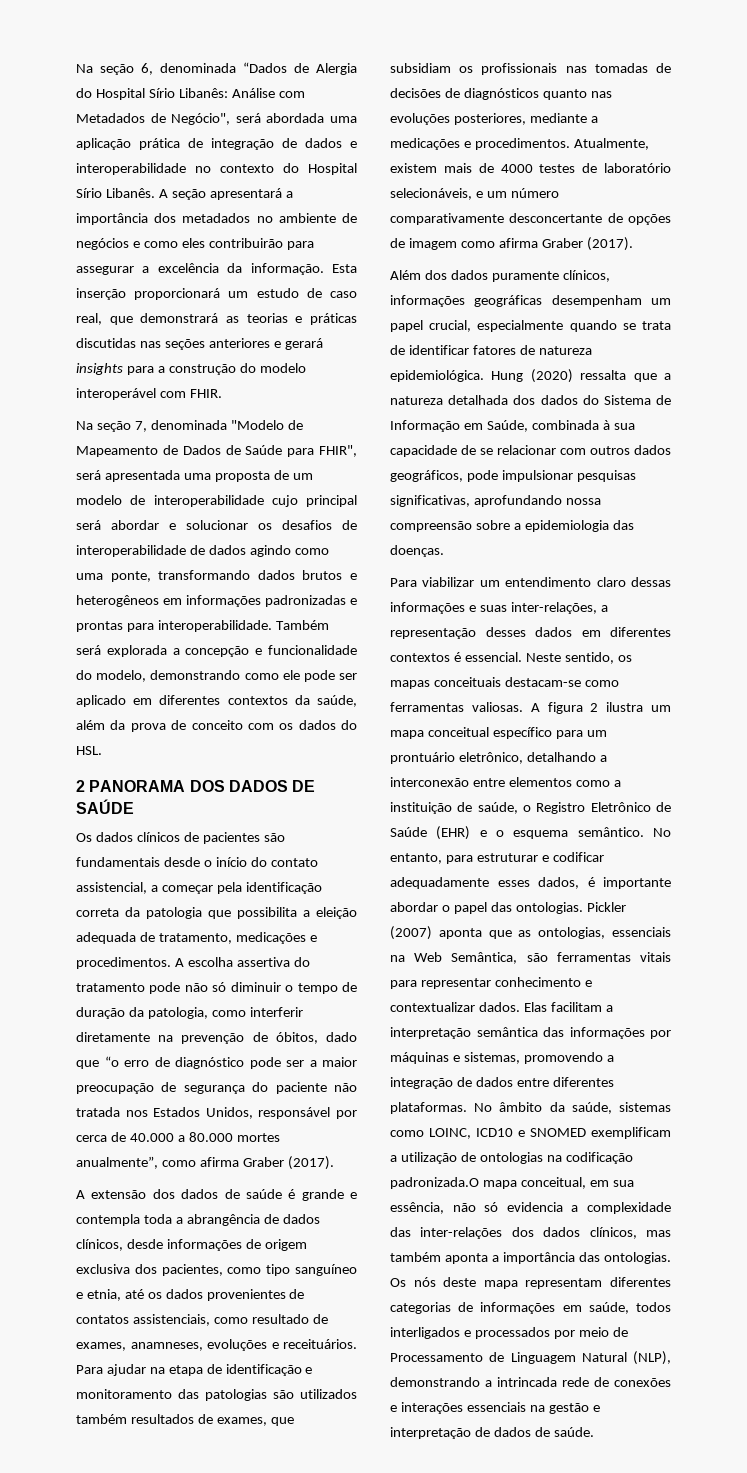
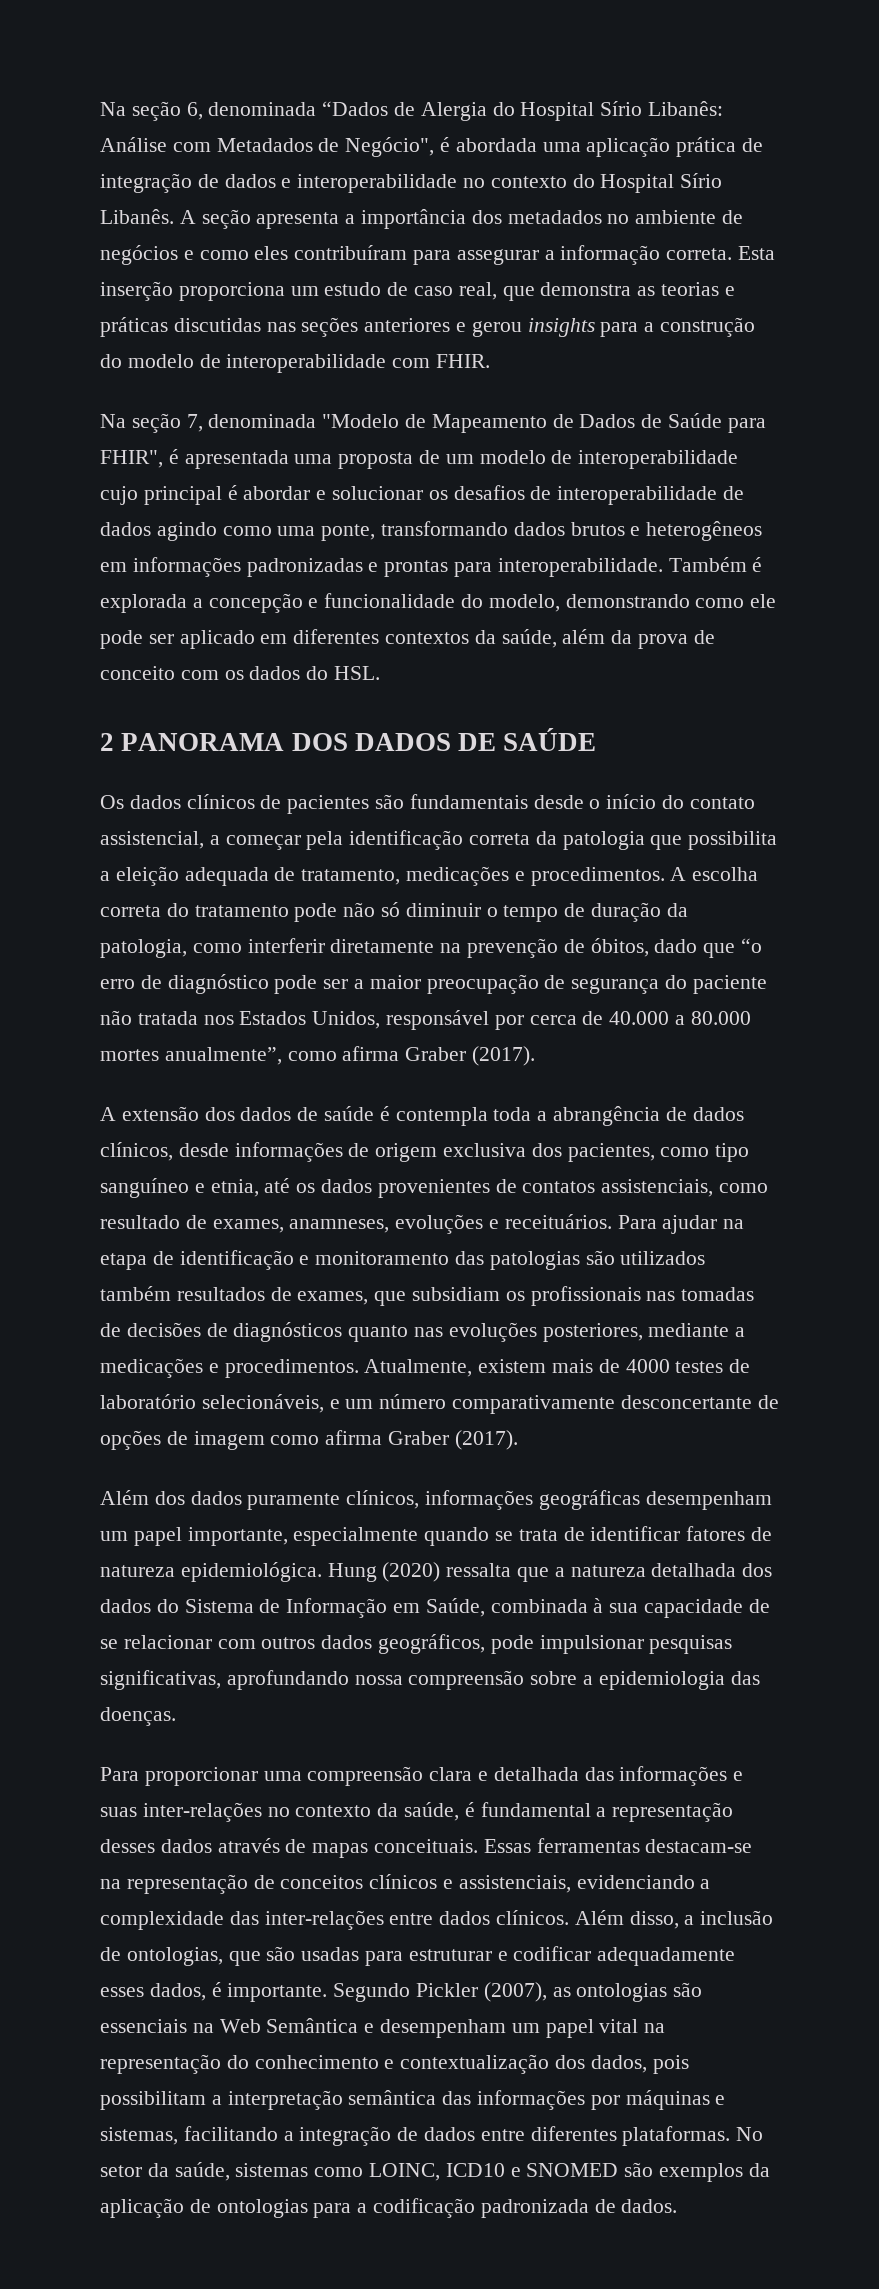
[235,113,261,123] será -> [440,137,451,152] é
[209,188,282,200] apresentará -> [256,212,340,229] apresenta
[208,238,283,248] contribuirão -> [294,245,408,260] contribuíram
[157,263,324,275] excelência da informação. -> [560,245,733,265] informação correta.
[134,288,221,300] proporcionará -> [178,282,285,301] proporciona
[140,313,219,323] demonstrará -> [540,282,632,296] demonstra
[284,338,323,350] gerará -> [471,321,522,337] gerou
[76,388,156,400] interoperável -> [199,354,387,373] de interoperabilidade
[76,470,101,480] será -> [168,449,179,464] é
[76,520,101,530] será -> [227,485,238,500] é
[76,645,101,655] será -> [752,557,763,572] é
[236,957,290,967] assertiva -> [100,905,161,917] correta
[301,1189,357,1201] grande e -> (390, 1113) none
[429,320,472,332] crucial, -> [187,1527,288,1546] importante,
[422,577,671,587] [390,602,608,614] [390,627,671,639] [390,652,632,664] [390,677,619,689] [390,702,671,714] [390,727,607,739] [390,752,607,764] [390,777,621,787] [390,802,671,814] [390,826,671,840] [390,853,442,864] viabilizar um entendimento claro dessas informações e suas inter-relações, a representação desses dados em diferentes contextos é essencial. Neste sentido, os mapas conceituais destacam-se como ferramentas valiosas. A figura 2 ilustra um mapa conceitual específico para um prontuário eletrônico, detalhando a interconexão entre elementos como a instituição de saúde, o Registro Eletrônico de Saúde (EHR) e o esquema semântico. No entanto, -> [144,1766,744,1786] [100,1802,734,1822] [100,1838,753,1858] [100,1874,711,1894] [100,1910,774,1930] [100,1946,360,1966] proporcionar uma compreensão clara e detalhada das informações e suas inter-relações no contexto da saúde, é fundamental a representação desses dados através de mapas conceituais. Essas ferramentas destacam-se na representação de conceitos clínicos e assistenciais, evidenciando a complexidade das inter-relações entre dados clínicos. Além disso, a inclusão de ontologias, que são usadas
[603,877,671,889] [390,902,626,914] [390,926,671,940] [390,952,671,964] [390,977,592,989] [390,1002,602,1012] importante abordar o papel das ontologias. Pickler (2007) aponta que as ontologias, essenciais na Web Semântica, são ferramentas vitais para representar conhecimento e contextualizar dados. Elas facilitam -> [227,1982,703,2002] [100,2018,666,2038] [100,2054,689,2074] [100,2091,206,2110] importante. Segundo Pickler (2007), as ontologias são essenciais na Web Semântica e desempenham um papel vital na representação do conhecimento e contextualização dos dados, pois possibilitam
[523,1052,603,1064] promovendo -> [183,2126,278,2141] facilitando
[499,1102,543,1112] âmbito -> [100,2165,142,2177] setor
[591,1127,671,1139] [390,1152,633,1164] [390,1177,634,1189] [390,1202,671,1214] [390,1227,671,1239] [390,1252,671,1264] [390,1277,671,1289] [390,1302,671,1314] [390,1327,628,1339] [390,1351,671,1365] [390,1377,671,1387] [390,1402,600,1414] [390,1427,594,1439] exemplificam a utilização de ontologias na codificação padronizada.O mapa conceitual, em sua essência, não só evidencia a complexidade das inter-relações dos dados clínicos, mas também aponta a importância das ontologias. Os nós deste mapa representam diferentes categorias de informações em saúde, todos interligados e processados por meio de Processamento de Linguagem Natural (NLP), demonstrando a intrincada rede de conexões e interações essenciais na gestão e interpretação de dados de saúde. -> [624,2162,770,2182] [100,2198,678,2218] são exemplos da aplicação de ontologias para a codificação padronizada de dados.

